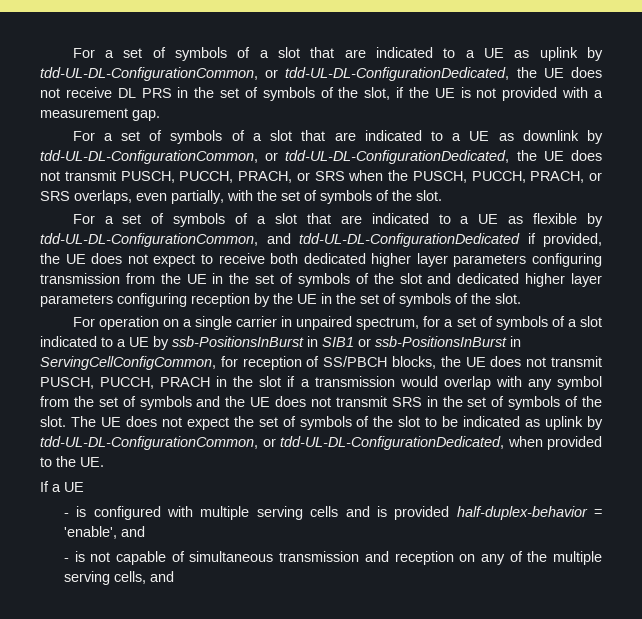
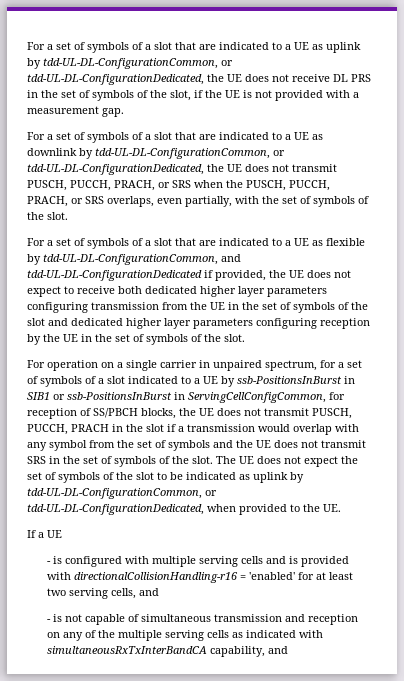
[456,506,602,520] [64,526,118,539] half-duplex-behavior = 'enable', -> [47,572,354,583] [47,588,137,599] with directionalCollisionHandling-r16 = 'enabled' for at least two serving cells,
[114,571,147,584] cells, -> [207,630,324,638] [47,646,266,657] cells as indicated with simultaneousRxTxInterBandCA capability,

